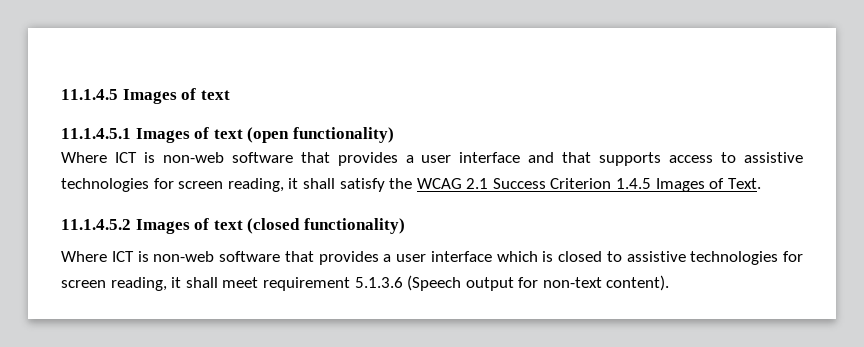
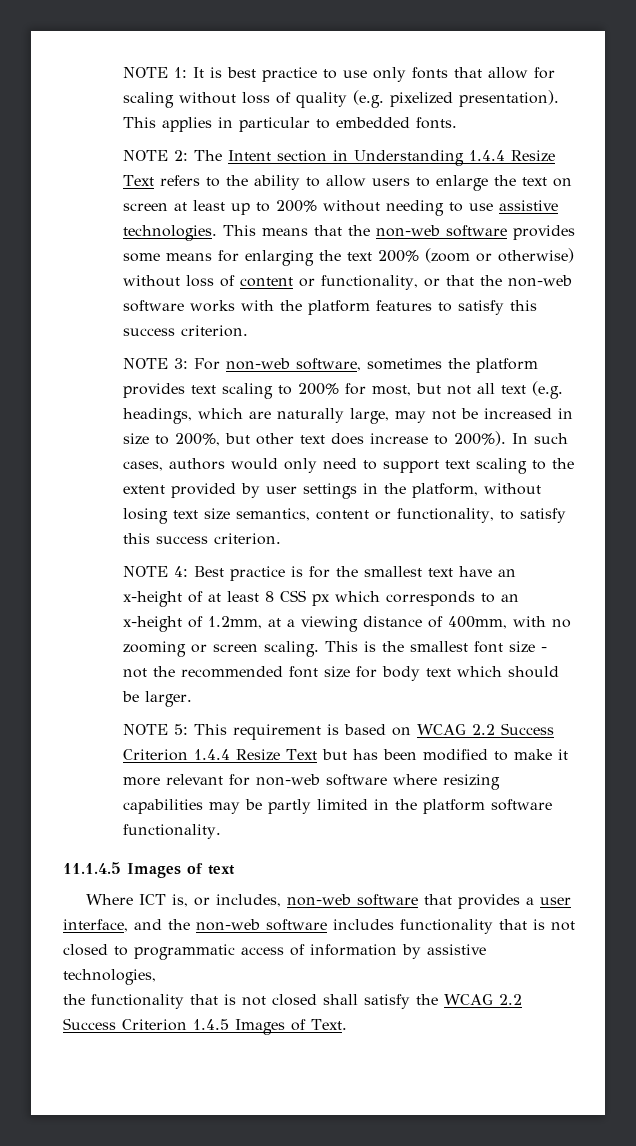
[61,88,230,104] [61,127,394,143] [61,152,803,166] [61,178,299,192] 11.1.4.5 Images of text // 11.1.4.5.1 Images of text (open functionality) // Where ICT is non-web software that provides a user interface and that supports access to assistive technologies for screen reading, it -> [123,67,556,82] [123,90,560,108] [123,117,458,132] [123,150,556,166] [123,175,573,191] [123,200,559,216] [123,225,576,241] [123,248,575,266] [123,275,573,290] [123,300,538,315] [123,325,249,337] [123,358,539,373] [123,381,564,399] [123,408,574,424] [123,431,569,446] [123,458,575,474] [123,483,542,499] [123,508,567,524] [123,533,282,545] [123,566,517,581] [123,590,520,607] [123,616,572,632] [123,641,548,657] [123,666,560,681] [122,691,193,707] [123,723,555,740] [123,749,569,761] [123,774,501,790] [123,799,553,814] [123,824,222,839] [63,862,235,878] [86,894,572,909] [63,919,575,934] [63,944,486,960] [63,969,156,985] [63,994,317,1009] NOTE 1: It is best practice to use only fonts that allow for scaling without loss of quality (e.g. pixelized presentation). This applies in particular to embedded fonts. // NOTE 2: The Intent section in Understanding 1.4.4 Resize Text refers to the ability to allow users to enlarge the text on screen at least up to 200% without needing to use assistive technologies. This means that the non-web software provides some means for enlarging the text 200% (zoom or otherwise) without loss of content or functionality, or that the non-web software works with the platform features to satisfy this success criterion. // NOTE 3: For non-web software, sometimes the platform provides text scaling to 200% for most, but not all text (e.g. headings, which are naturally large, may not be increased in size to 200%, but other text does increase to 200%). In such cases, authors would only need to support text scaling to the extent provided by user settings in the platform, without losing text size semantics, content or functionality, to satisfy this success criterion. // NOTE 4: Best practice is for the smallest text have an x-height of at least 8 CSS px which corresponds to an x-height of 1.2mm, at a viewing distance of 400mm, with no zooming or screen scaling. This is the smallest font size - not the recommended font size for body text which should be larger. // NOTE 5: This requirement is based on WCAG 2.2 Success Criterion 1.4.4 Resize Text but has been modified to make it more relevant for non-web software where resizing capabilities may be partly limited in the platform software functionality. // 11.1.4.5 Images of text // Where ICT is, or includes, non-web software that provides a user interface, and the non-web software includes functionality that is not closed to programmatic access of information by assistive technologies, // the functionality that is not closed
[466,178,489,189] 2.1 -> [499,994,522,1005] 2.2
[61,218,405,234] [61,251,803,265] [61,275,670,291] // 11.1.4.5.2 Images of text (closed functionality) // Where ICT is non-web software that provides a user interface which is closed to assistive technologies for screen reading, it shall meet requirement 5.1.3.6 (Speech output for non-text content). -> (347, 1024) none

